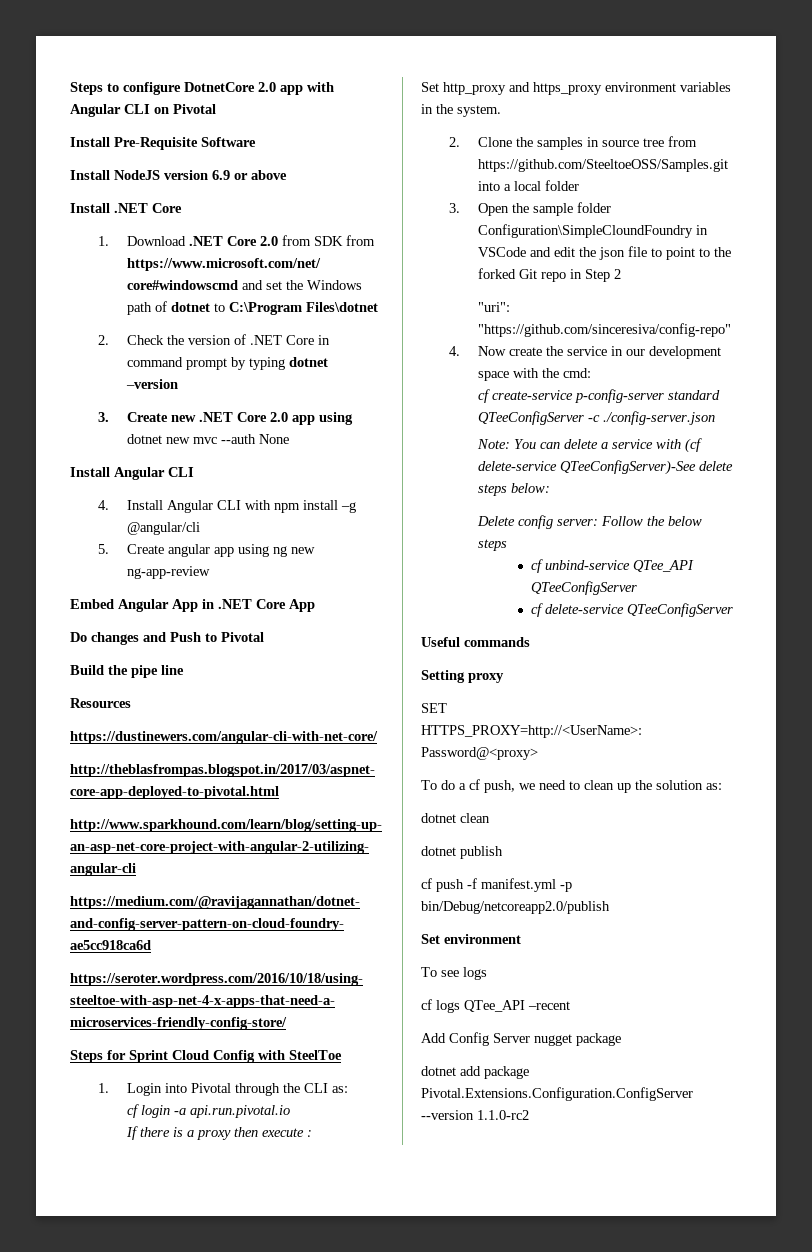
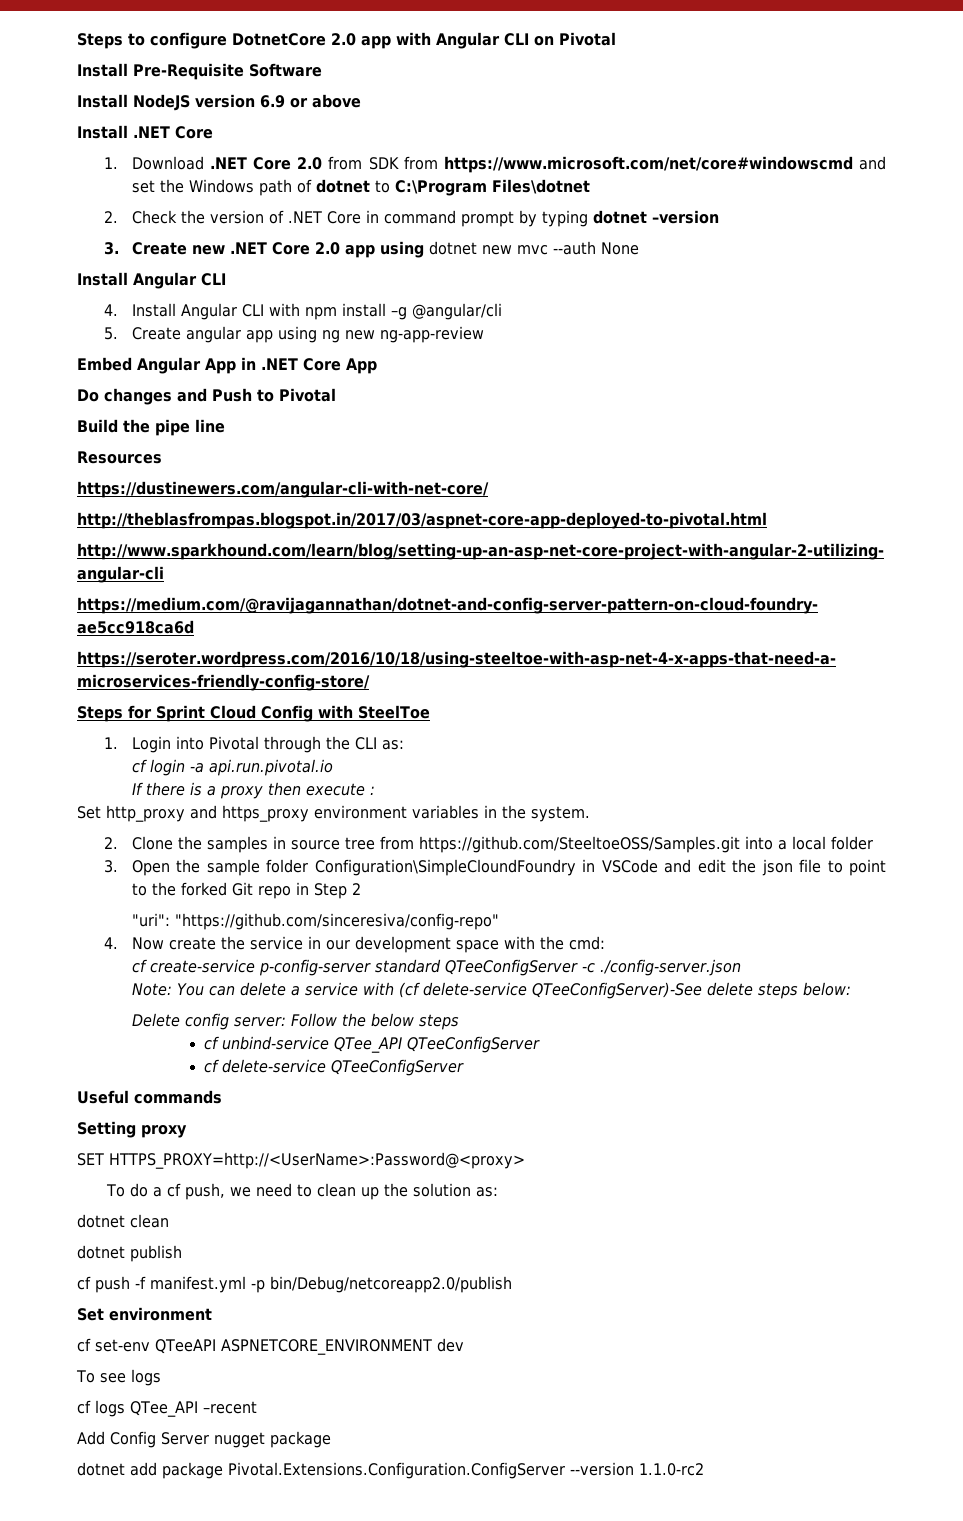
(521, 939) none -> [77,1338,464,1355] // cf set-env QTeeAPI ASPNETCORE_ENVIRONMENT dev

